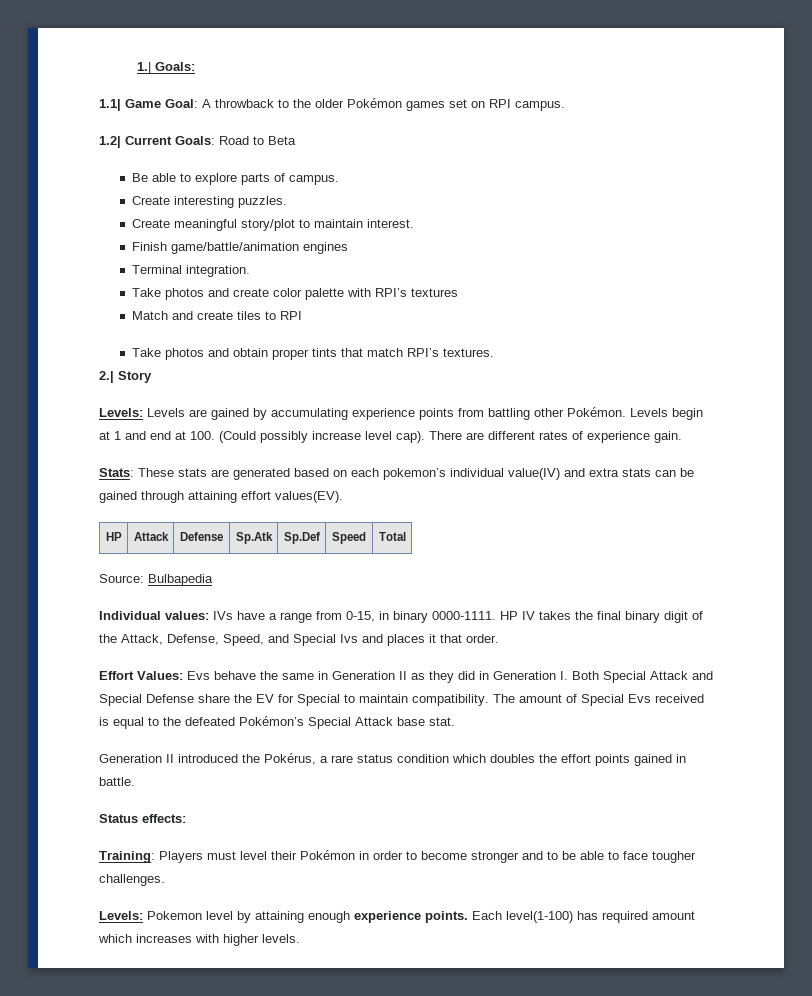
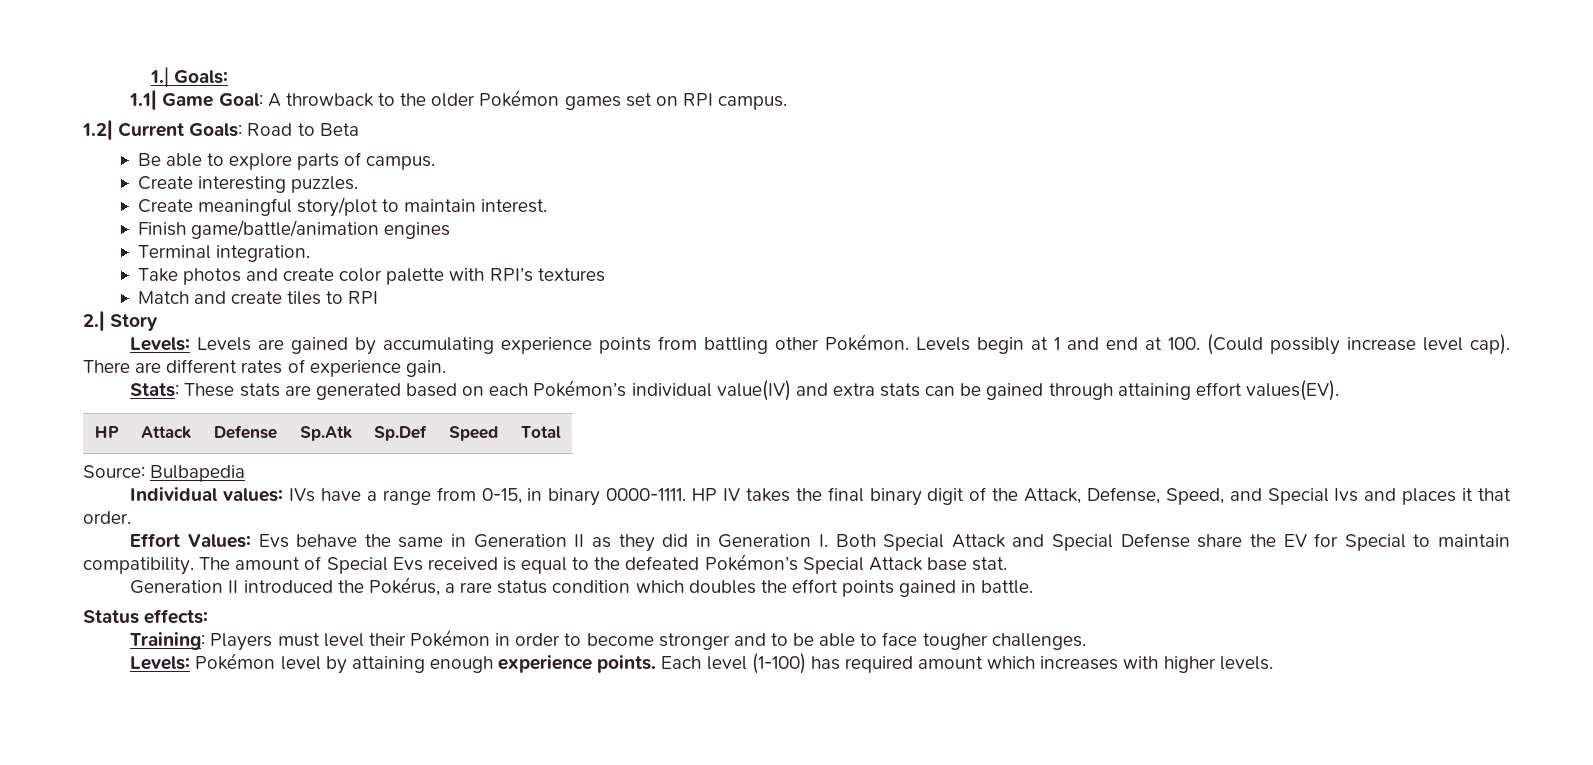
[132,348,495,360] // Take photos and obtain proper tints that match RPI’s textures. -> (379, 297) none
[383,468,446,480] pokemon’s -> [533,380,627,397] Pokémon’s
[147,911,202,920] Pokemon -> [195,653,276,670] Pokémon
[506,911,573,923] level(1-100) -> [706,653,806,674] level (1-100)

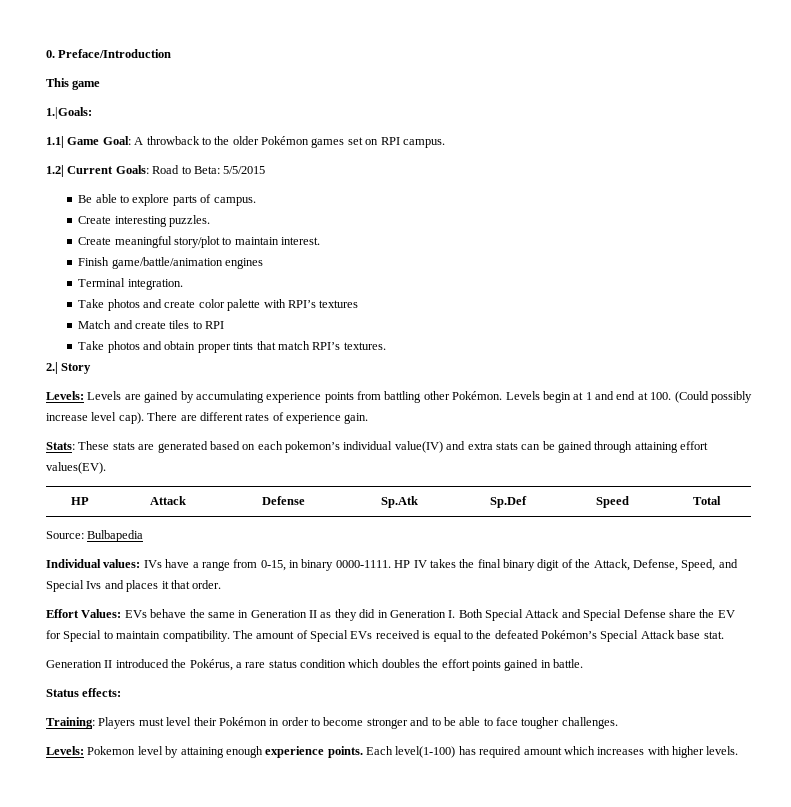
[149,67,228,87] 1.| Goals: -> [46,49,172,58] [46,78,101,90] [46,107,92,119] 0. Preface/Introduction // This game // 1.|Goals:
[319,123,359,136] Beta -> [193,166,266,174] Beta: 5/5/2015
(379, 297) none -> [78,341,386,353] // Take photos and obtain proper tints that match RPI’s textures.
[533,380,627,397] Pokémon’s -> [285,441,340,453] pokemon’s
[258,534,289,548] Evs -> [124,610,147,618] EVs
[392,557,423,571] Evs -> [350,631,373,639] EVs
[195,653,276,670] Pokémon -> [87,746,136,755] Pokemon
[706,653,806,674] level (1-100) -> [395,746,456,758] level(1-100)

